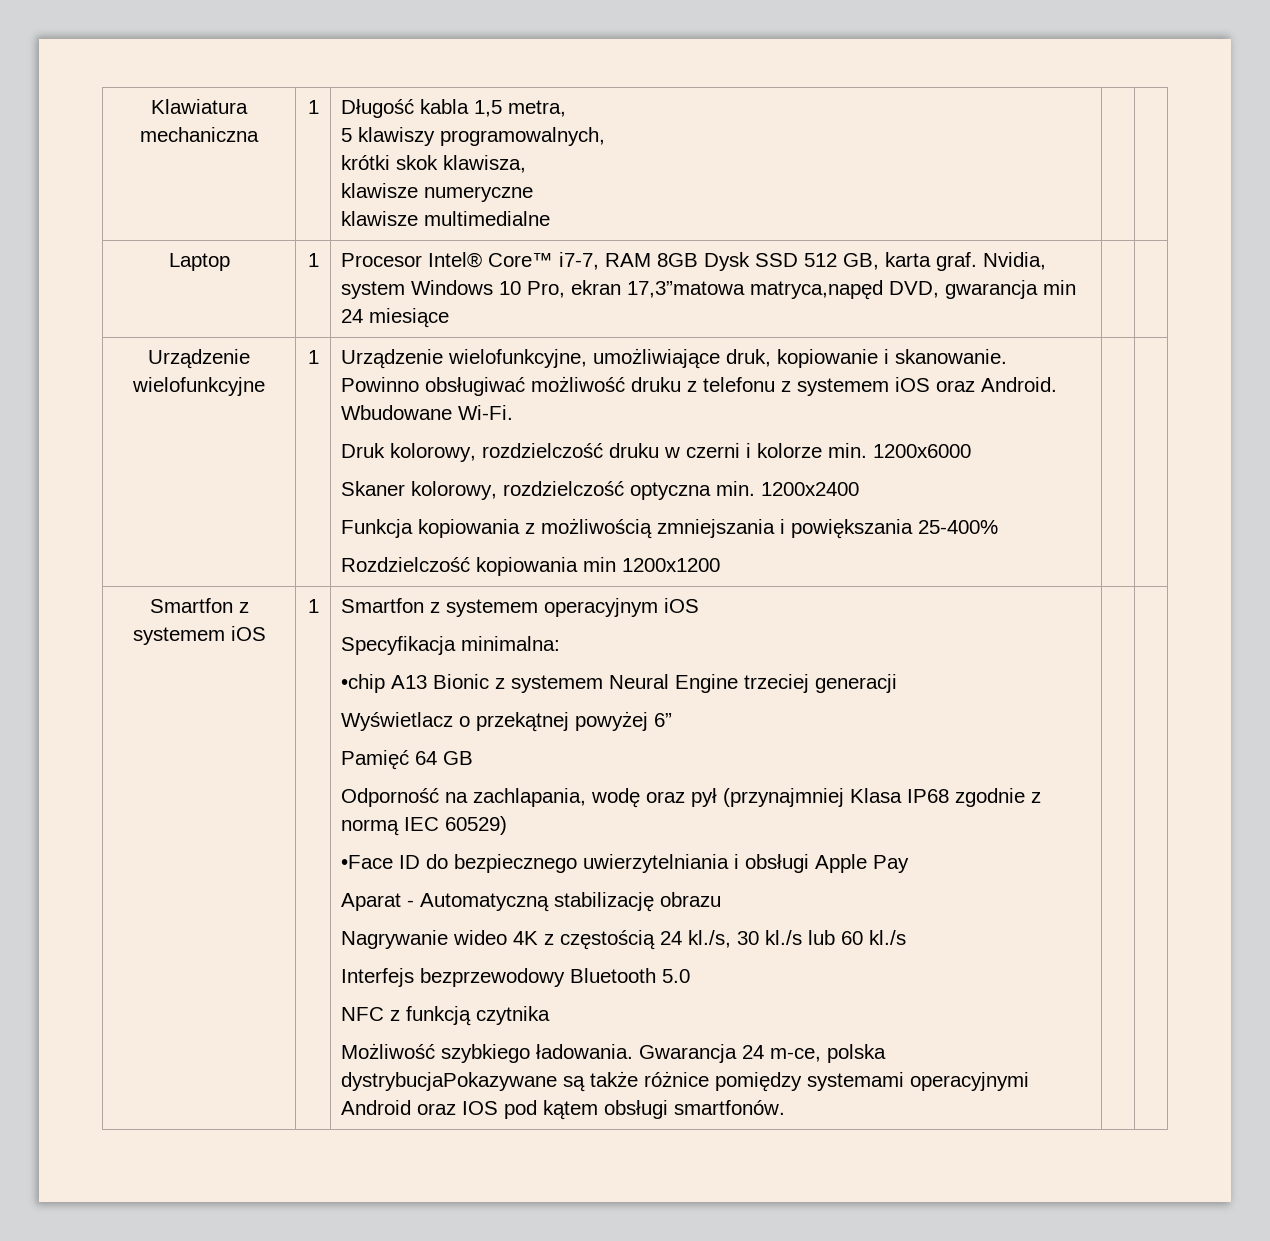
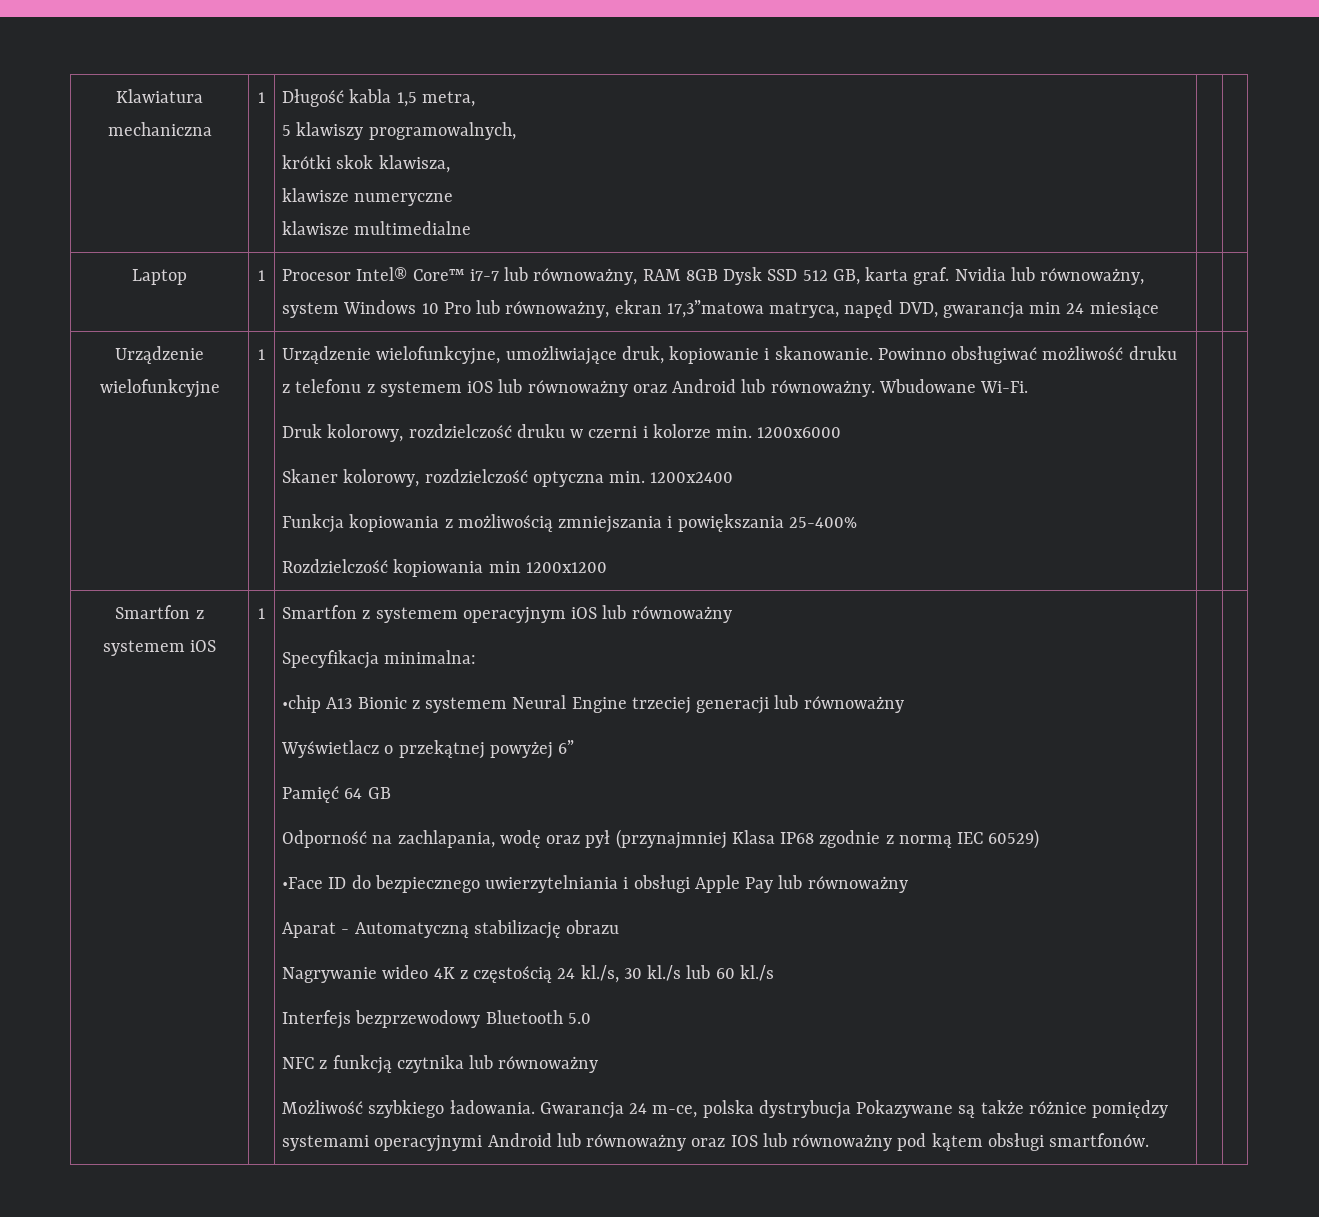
[559,252,600,270] i7-7, -> [469,267,638,285] i7-7 lub równoważny,
[983,252,1047,270] [341,280,884,300] Nvidia, system Windows 10 Pro, ekran 17,3”matowa matryca,napęd -> [954,267,1145,285] [282,300,894,318] Nvidia lub równoważny, system Windows 10 Pro lub równoważny, ekran 17,3”matowa matryca, napęd
[936,377,1058,392] oraz Android. -> [498,379,875,397] lub równoważny oraz Android lub równoważny.
(700, 605) none -> [602,605,732,623] lub równoważny
(898, 683) none -> [774,695,904,713] lub równoważny
(910, 864) none -> [778,875,908,893] lub równoważny
(551, 1015) none -> [469,1055,599,1073] lub równoważny
[341,1072,558,1091] dystrybucjaPokazywane -> [758,1100,954,1119] dystrybucja Pokazywane
[417,1101,499,1115] oraz IOS -> [556,1133,893,1151] lub równoważny oraz IOS lub równoważny

